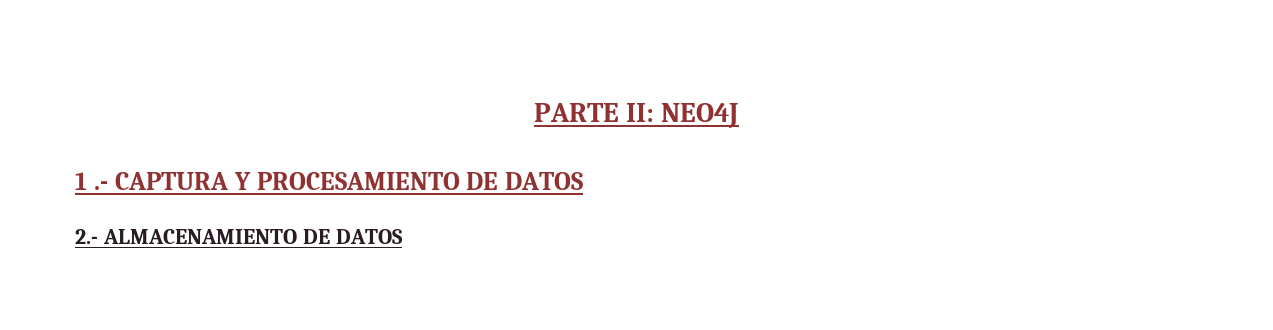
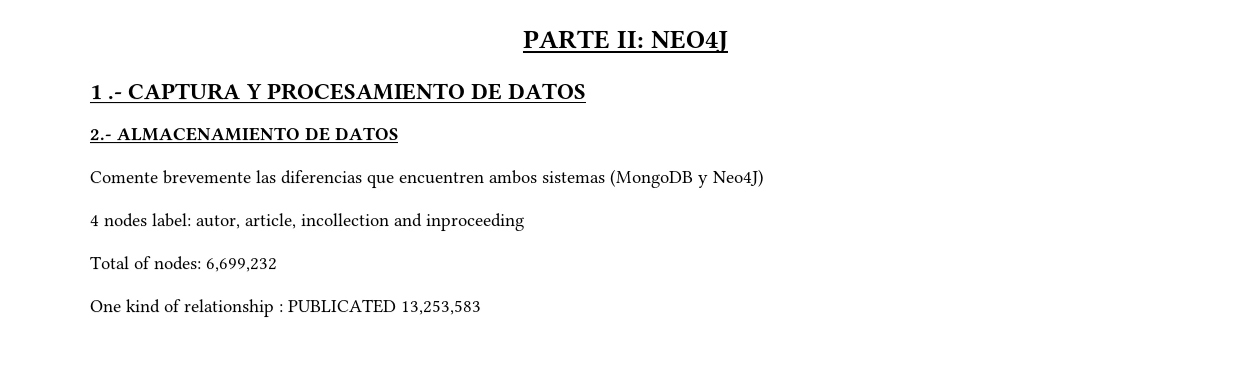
(403, 236) none -> [89,168,764,189] [90,213,525,232] [90,256,278,273] [90,299,482,318] // Comente brevemente las diferencias que encuentren ambos sistemas (MongoDB y Neo4J) // 4 nodes label: autor, article, incollection and inproceeding // Total of nodes: 6,699,232 // One kind of relationship : PUBLICATED 13,253,583

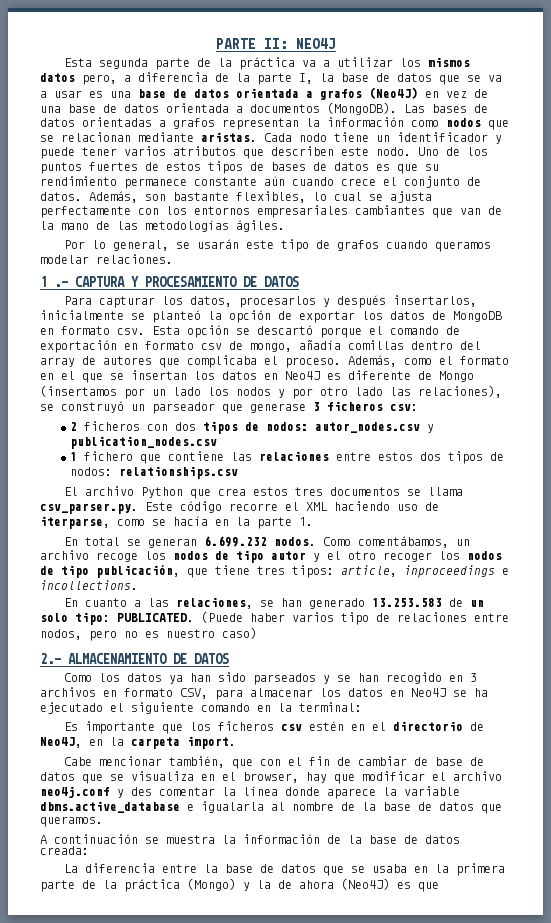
(729, 41) none -> [63,57,470,70] [40,72,502,85] [40,87,488,100] [40,102,488,115] [40,117,509,130] [40,132,502,144] [40,146,488,159] [40,161,439,174] [40,176,481,189] [40,191,432,203] [40,205,502,218] [40,220,285,232] [63,239,491,252] [40,254,173,264] // Esta segunda parte de la práctica va a utilizar los mismos datos pero, a diferencia de la parte I, la base de datos que se va a usar es una base de datos orientada a grafos (Neo4J) en vez de una base de datos orientada a documentos (MongoDB). Las bases de datos orientadas a grafos representan la información como nodos que se relacionan mediante aristas. Cada nodo tiene un identificador y puede tener varios atributos que describen este nodo. Uno de los puntos fuertes de estos tipos de bases de datos es que su rendimiento permanece constante aún cuando crece el conjunto de datos. Además, son bastante flexibles, lo cual se ajusta perfectamente con los entornos empresariales cambiantes que van de la mano de las metodologías ágiles. // Por lo general, se usarán este tipo de grafos cuando queramos modelar relaciones.
[89,127,398,142] [89,168,764,189] [90,213,525,232] [90,256,278,273] [90,299,482,318] 2.- ALMACENAMIENTO DE DATOS // Comente brevemente las diferencias que encuentren ambos sistemas (MongoDB y Neo4J) // 4 nodes label: autor, article, incollection and inproceeding // Total of nodes: 6,699,232 // One kind of relationship : PUBLICATED 13,253,583 -> [63,295,477,308] [40,310,502,323] [40,325,460,338] [40,340,481,353] [40,355,509,368] [40,370,474,383] [40,385,502,399] [40,401,418,414] [70,421,435,434] [70,436,218,449] [70,451,505,464] [70,466,239,479] [63,486,463,499] [40,501,439,514] [40,516,313,529] [63,536,470,548] [40,550,502,563] [40,565,509,578] [40,580,138,590] [63,597,484,609] [40,611,509,625] [40,627,257,641] [40,653,229,664] [63,672,477,685] [40,687,488,700] [40,702,362,714] [63,721,484,734] [40,736,236,749] [63,756,484,769] [40,771,502,784] [40,786,460,799] [40,801,502,814] [40,816,103,827] [40,834,460,844] [40,846,89,855] [63,863,505,876] [40,878,439,892] Para capturar los datos, procesarlos y después insertarlos, inicialmente se planteó la opción de exportar los datos de MongoDB en formato csv. Esta opción se descartó porque el comando de exportación en formato csv de mongo, añadía comillas dentro del array de autores que complicaba el proceso. Además, como el formato en el que se insertan los datos en Neo4J es diferente de Mongo (insertamos por un lado los nodos y por otro lado las relaciones), se construyó un parseador que generase 3 ficheros csv: // 2 ficheros con dos tipos de nodos: autor_nodes.csv y publication_nodes.csv // 1 fichero que contiene las relaciones entre estos dos tipos de nodos: relationships.csv // El archivo Python que crea estos tres documentos se llama csv_parser.py. Este código recorre el XML haciendo uso de iterparse, como se hacía en la parte 1. // En total se generan 6.699.232 nodos. Como comentábamos, un archivo recoge los nodos de tipo autor y el otro recoger los nodos de tipo publicación, que tiene tres tipos: article, inproceedings e incollections. // En cuanto a las relaciones, se han generado 13.253.583 de un solo tipo: PUBLICATED. (Puede haber varios tipo de relaciones entre nodos, pero no es nuestro caso) // 2.- ALMACENAMIENTO DE DATOS // Como los datos ya han sido parseados y se han recogido en 3 archivos en formato CSV, para almacenar los datos en Neo4J se ha ejecutado el siguiente comando en la terminal: // Es importante que los ficheros csv estén en el directorio de Neo4J, en la carpeta import. // Cabe mencionar también, que con el fin de cambiar de base de datos que se visualiza en el browser, hay que modificar el archivo neo4j.conf y des comentar la línea donde aparece la variable dbms.active_database e igualarla al nombre de la base de datos que queramos. // A continuación se muestra la información de la base de datos creada: // La diferencia entre la base de datos que se usaba en la primera parte de la práctica (Mongo) y la de ahora (Neo4J) es que

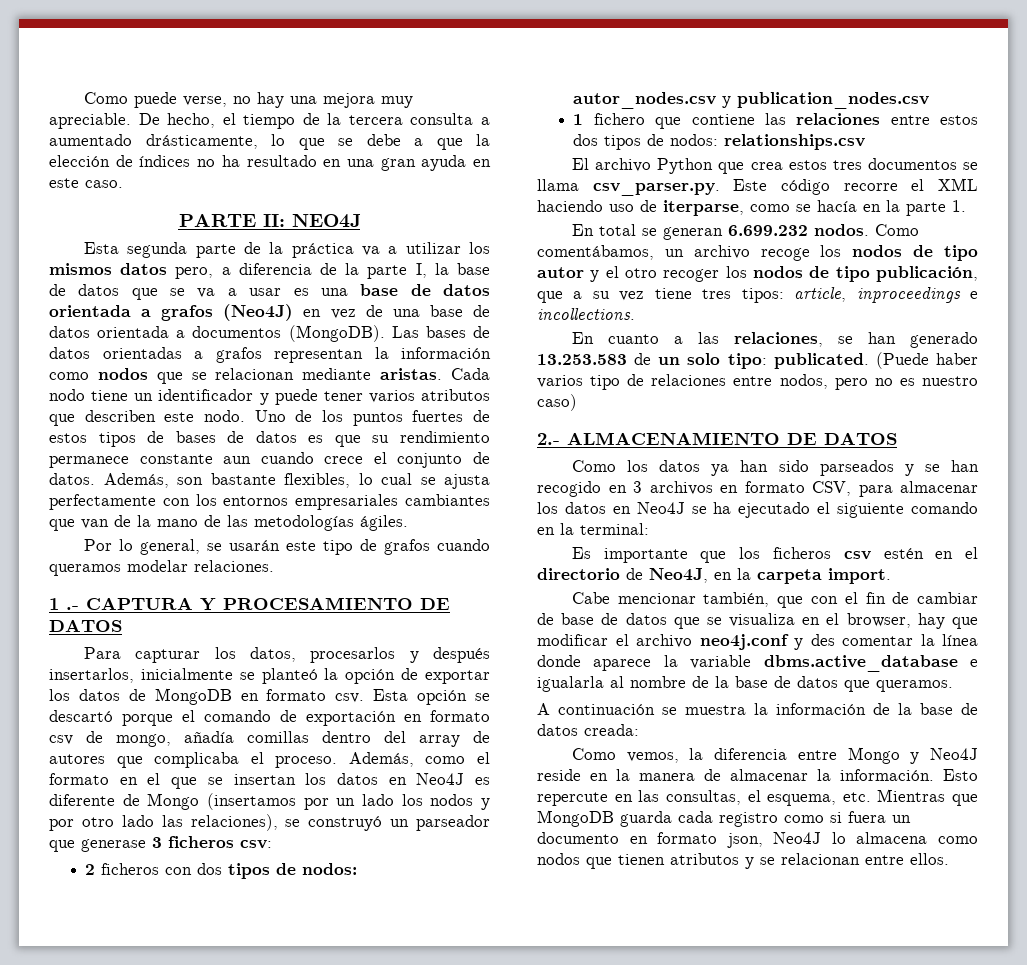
(215, 43) none -> [83,92,413,108] [49,113,490,129] [49,134,490,150] [49,155,491,171] [49,178,123,188] Como puede verse, no hay una mejora muy apreciable. De hecho, el tiempo de la tercera consulta a aumentado drásticamente, lo que se debe a que la elección de índices no ha resultado en una gran ayuda en este caso. //
[264,176,285,186] aún -> [223,456,252,464] aun
(208, 573) none -> [573,291,645,301] a su vez
[117,613,194,622] PUBLICATED. -> [773,353,869,369] publicated.
[63,863,505,876] [40,878,439,892] La diferencia entre la base de datos que se usaba en la primera parte de la práctica (Mongo) y la de ahora (Neo4J) es que -> [571,747,978,764] [537,769,978,781] [537,789,978,806] [537,810,911,827] [537,832,978,848] [537,853,949,869] Como vemos, la diferencia entre Mongo y Neo4J reside en la manera de almacenar la información. Esto repercute en las consultas, el esquema, etc. Mientras que MongoDB guarda cada registro como si fuera un documento en formato json, Neo4J lo almacena como nodos que tienen atributos y se relacionan entre ellos.

